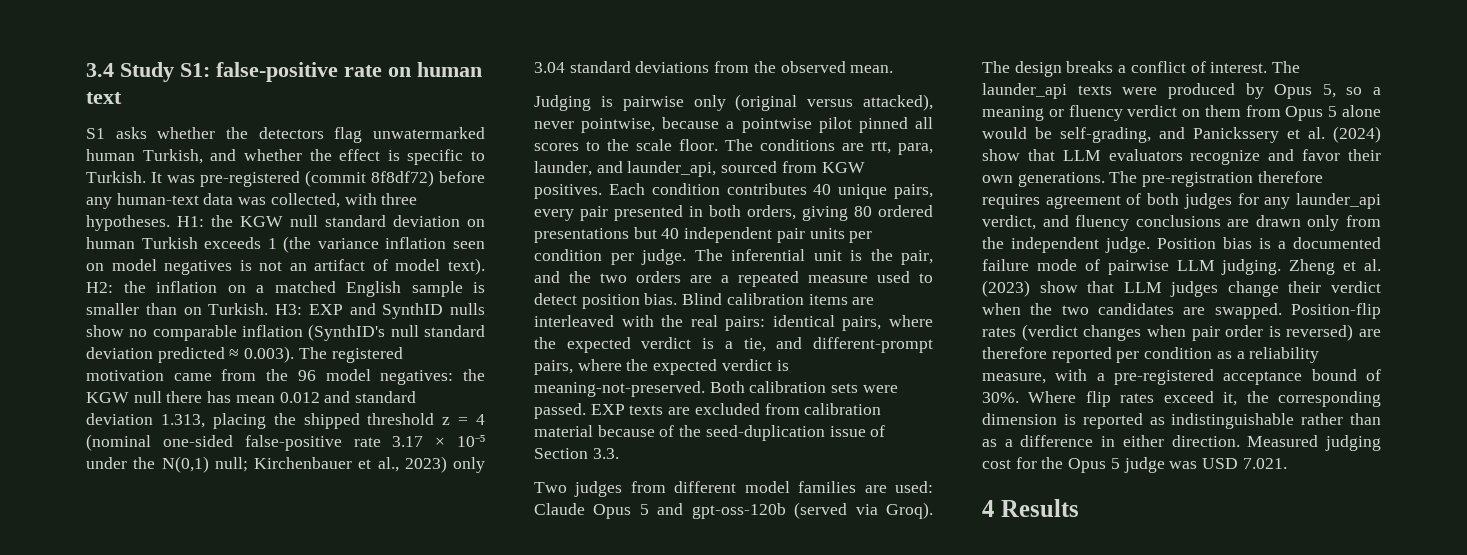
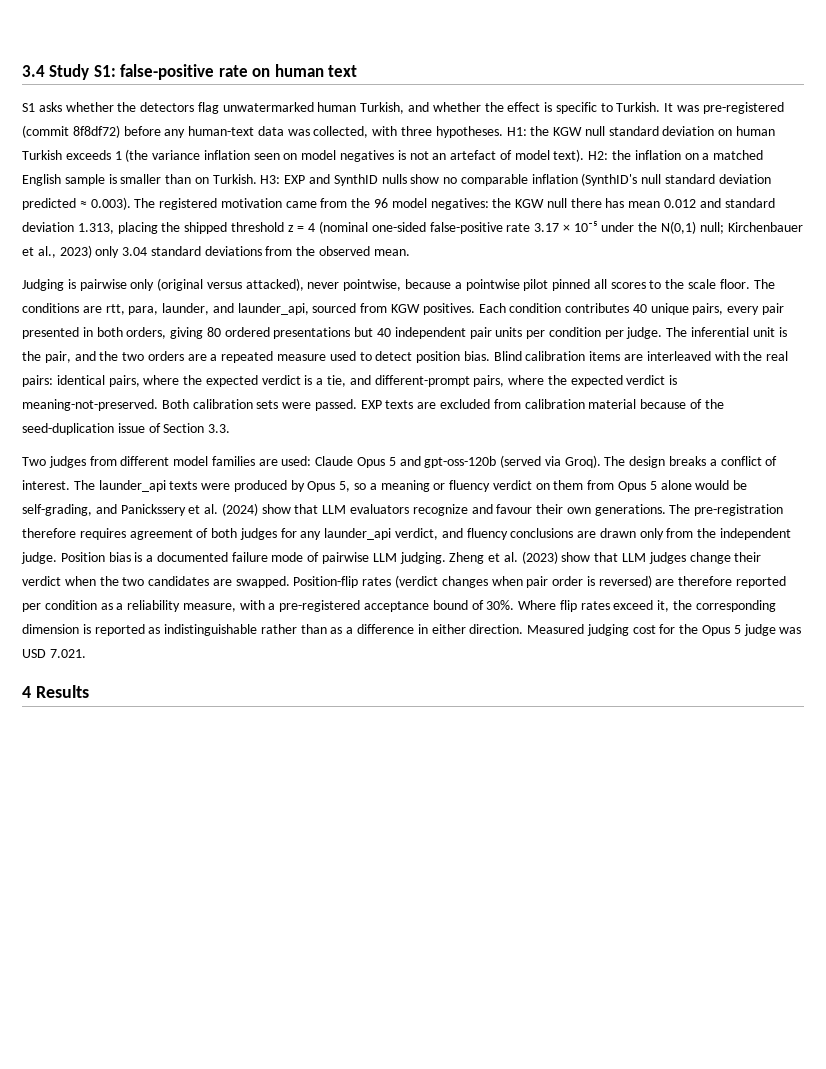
[314,259,366,271] artifact -> [450,150,497,160] artefact
[1302,149,1341,161] favor -> [496,504,533,514] favour

